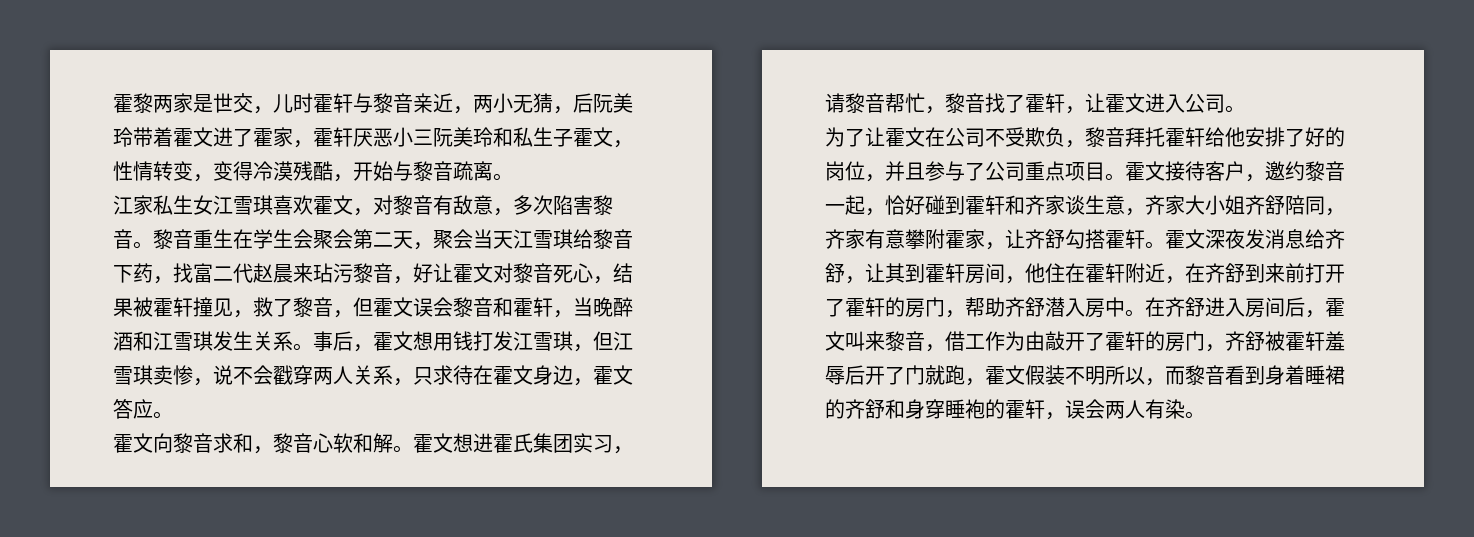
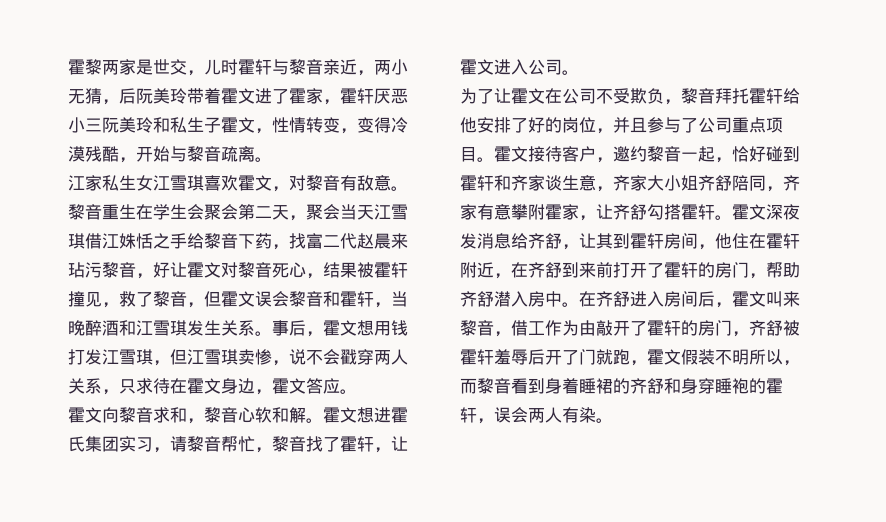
[493,195,613,216] [113,229,133,249] ，多次陷害黎音 -> (391, 183) none
(573, 239) none -> [85,233,187,249] 借江姝恬之手

